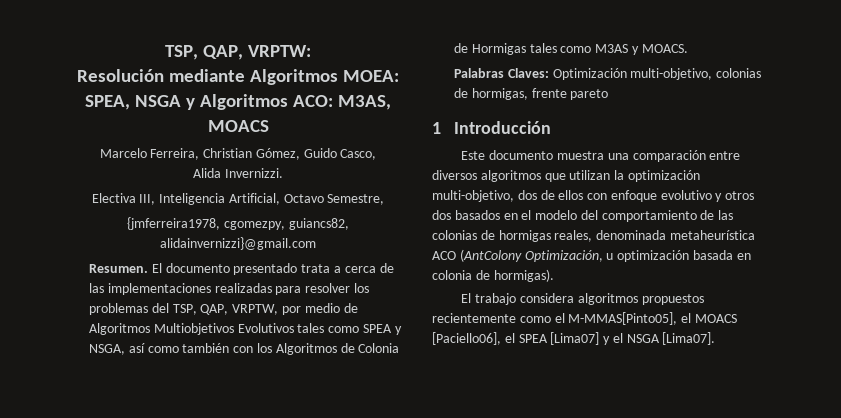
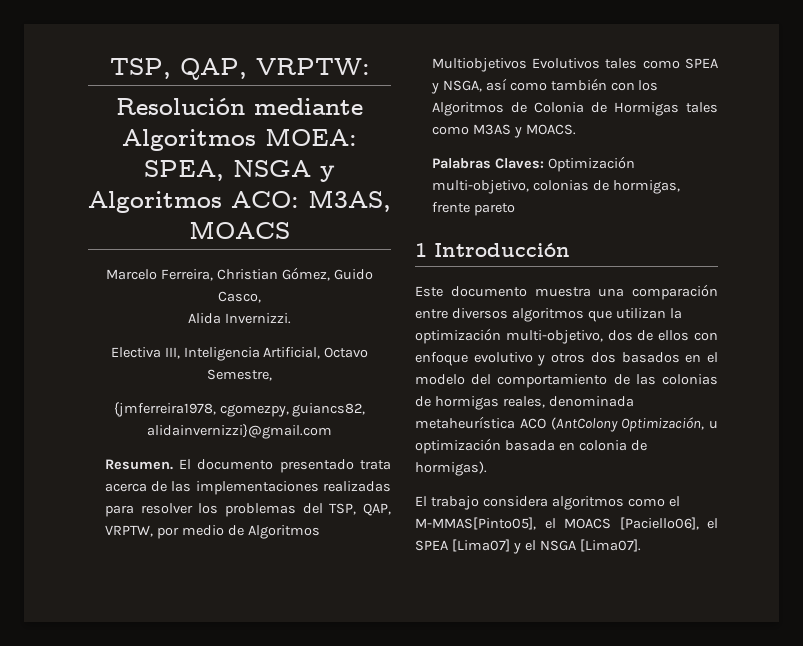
[334,266,376,273] a cerca -> [104,483,147,492] acerca
[641,294,704,305] [432,313,516,323] propuestos recientemente -> (624, 503) none

